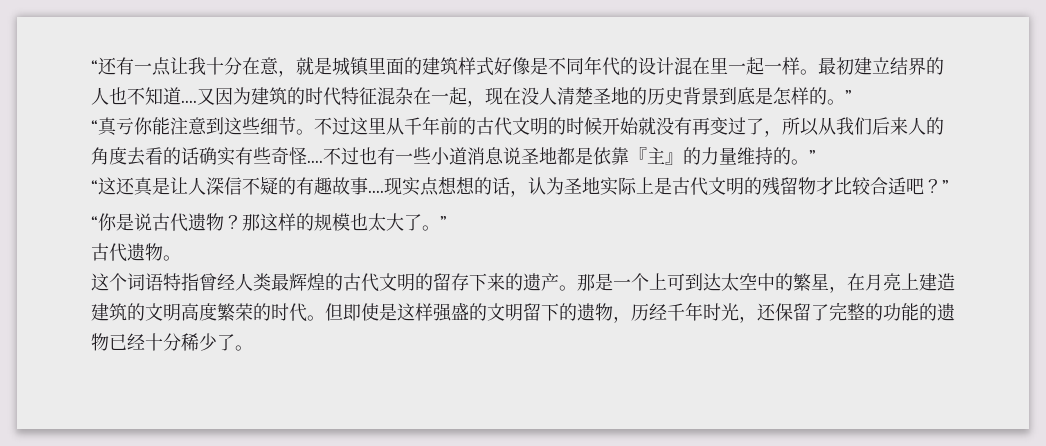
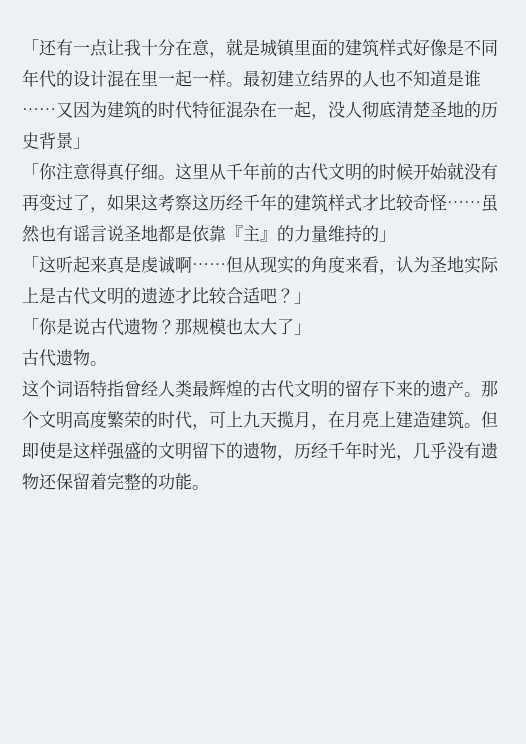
[91,60,98,73] “ -> [22,39,39,54] 「
[181,100,197,103] .... -> [447,70,481,87] [22,108,56,116] 是谁……
[485,87,557,105] 现在没人 -> [328,101,396,118] 没人彻底
[719,87,852,105] [91,117,350,136] 到底是怎样的。” // “真亏你能注意到这些细节。不过 -> [73,137,90,149] [22,163,175,181] 」 // 「你注意得真仔细。
[782,117,944,136] [91,147,504,166] 所以从我们后来人的角度去看的话确实有些奇怪....不过也有一些小道消息 -> [107,193,498,212] [22,225,107,243] 如果这考察这历经千年的建筑样式才比较奇怪……虽然也有谣言
[791,150,816,165] [91,176,510,196] 。” // “这还真是让人深信不疑的有趣故事....现实点想想的话 -> [379,230,396,242] [22,256,379,274] 」 // 「这听起来真是虔诚啊……但从现实的角度来看
[762,177,816,196] 残留物 -> [141,287,176,304] 遗迹
[942,180,949,193] [91,216,98,229] ” // “ -> [294,292,311,304] [22,318,39,333] 」 // 「
[260,213,314,231] 这样的 -> (192, 326) none
[422,216,447,231] 。” -> [294,323,311,335] 」
[595,273,829,291] 是一个上可到达太空中的繁星 -> [22,411,311,430] 个文明高度繁荣的时代，可上九天揽月
[127,303,307,322] 的文明高度繁荣的时代 -> (464, 420) none
[757,302,955,321] [91,333,235,351] 还保留了完整的功能的遗物已经十分稀少了 -> [413,442,498,459] [22,473,192,490] 几乎没有遗物还保留着完整的功能

